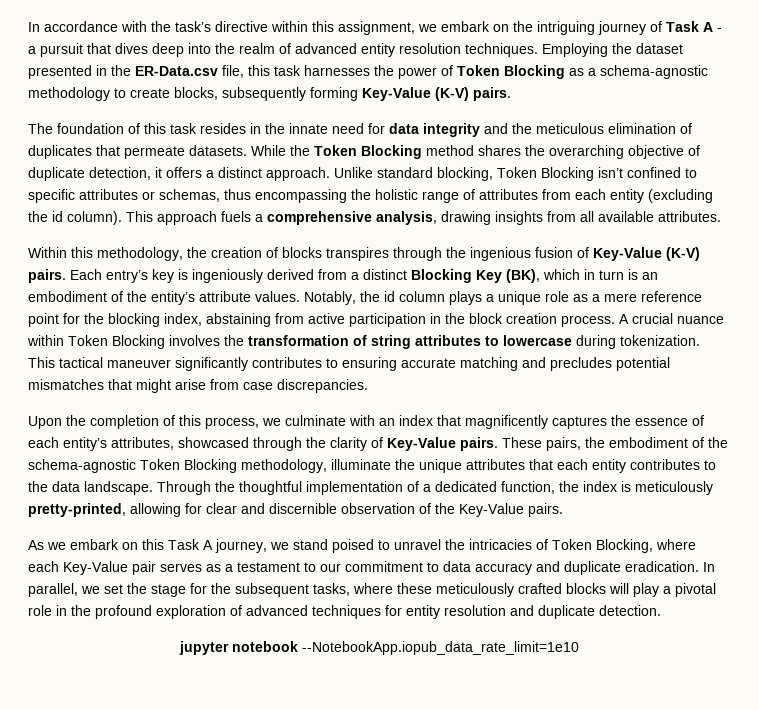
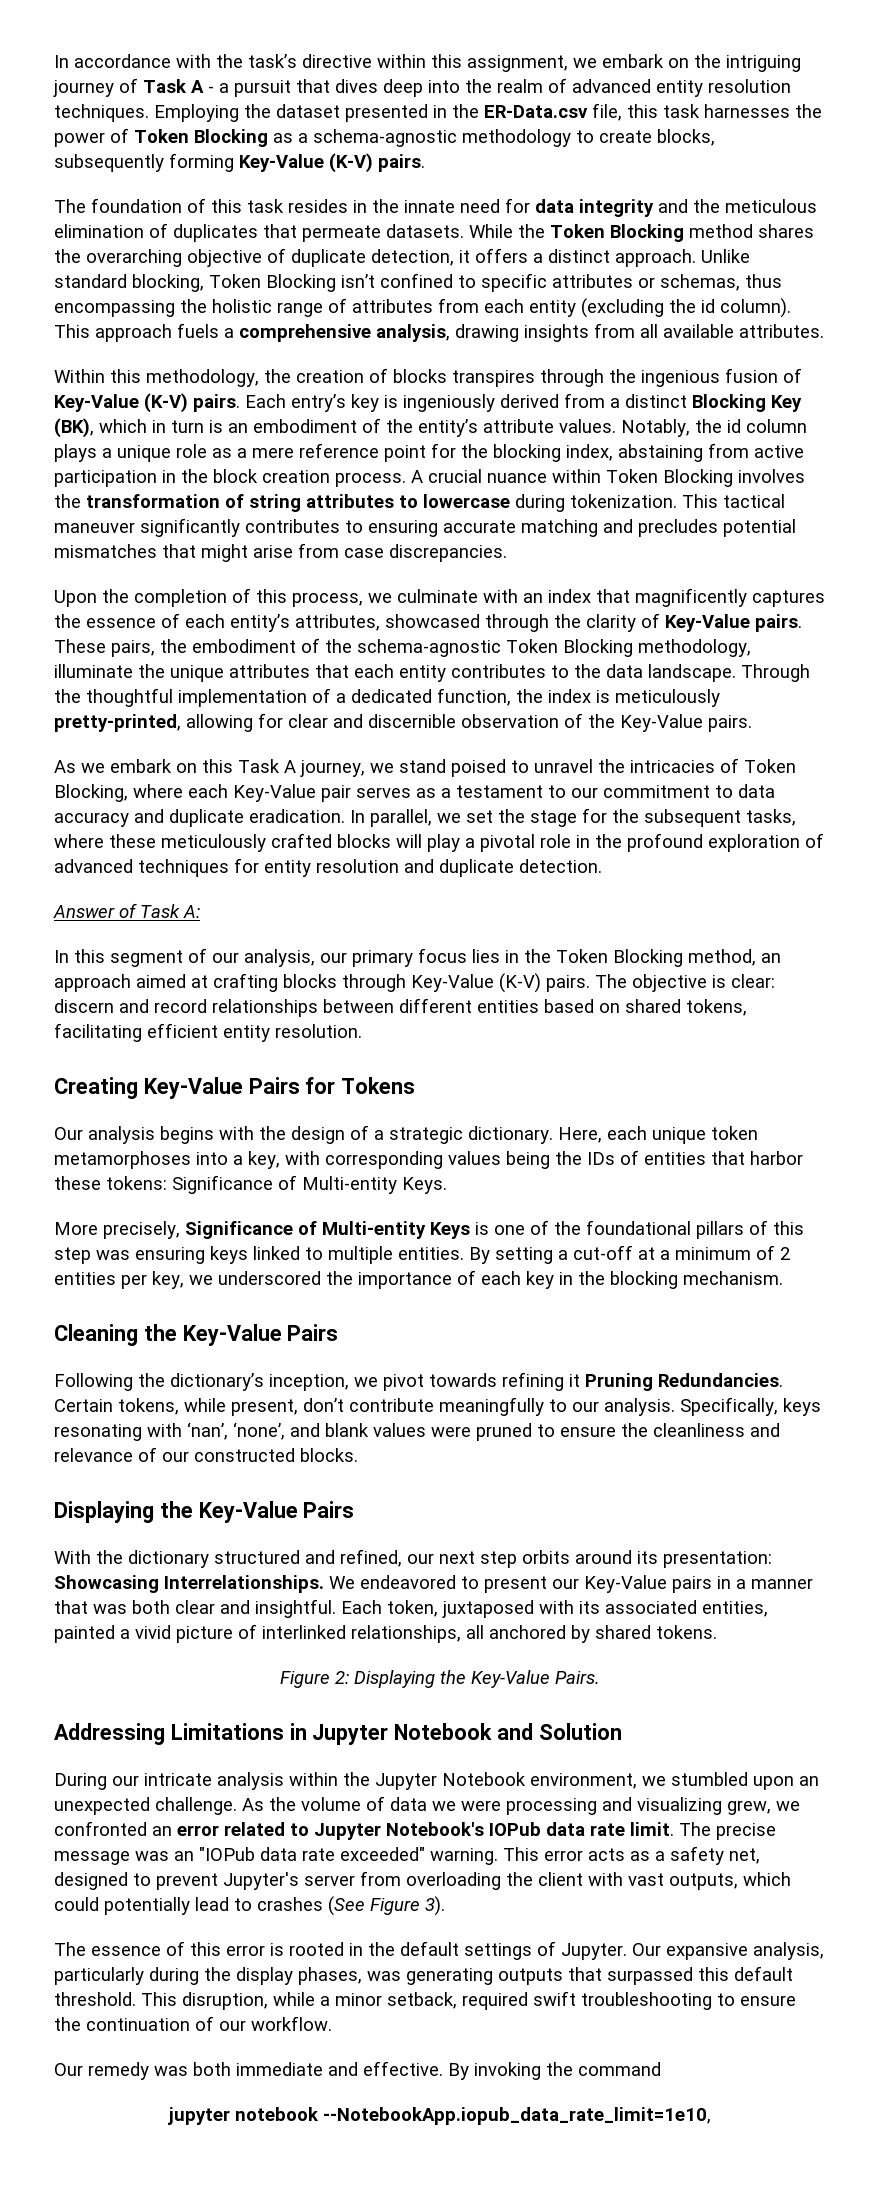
(661, 610) none -> [53,903,200,918] [54,948,781,967] [54,973,775,993] [54,998,747,1017] [54,1023,362,1042] [54,1077,416,1099] [54,1125,758,1144] [54,1150,803,1169] [54,1175,447,1194] [54,1220,804,1239] [54,1245,790,1264] [54,1270,783,1289] [54,1324,339,1346] [54,1372,783,1391] [54,1397,821,1416] [54,1422,780,1441] [54,1447,358,1462] [54,1501,355,1523] [54,1549,772,1568] [54,1575,813,1593] [54,1599,768,1618] [54,1624,717,1643] [279,1670,600,1688] [54,1723,622,1745] [54,1772,819,1790] [54,1796,800,1815] [54,1821,776,1840] [54,1846,760,1865] [54,1871,791,1890] [54,1896,445,1916] [54,1941,824,1960] [54,1966,793,1985] [54,1991,796,2010] [54,2016,332,2031] [54,2061,661,2080] // Answer of Task A: // In this segment of our analysis, our primary focus lies in the Token Blocking method, an approach aimed at crafting blocks through Key-Value (K-V) pairs. The objective is clear: discern and record relationships between different entities based on shared tokens, facilitating efficient entity resolution. // Creating Key-Value Pairs for Tokens // Our analysis begins with the design of a strategic dictionary. Here, each unique token metamorphoses into a key, with corresponding values being the IDs of entities that harbor these tokens: Significance of Multi-entity Keys. // More precisely, Significance of Multi-entity Keys is one of the foundational pillars of this step was ensuring keys linked to multiple entities. By setting a cut-off at a minimum of 2 entities per key, we underscored the importance of each key in the blocking mechanism. // Cleaning the Key-Value Pairs // Following the dictionary’s inception, we pivot towards refining it Pruning Redundancies. Certain tokens, while present, don’t contribute meaningfully to our analysis. Specifically, keys resonating with ‘nan’, ‘none’, and blank values were pruned to ensure the cleanliness and relevance of our constructed blocks. // Displaying the Key-Value Pairs // With the dictionary structured and refined, our next step orbits around its presentation: Showcasing Interrelationships. We endeavored to present our Key-Value pairs in a manner that was both clear and insightful. Each token, juxtaposed with its associated entities, painted a vivid picture of interlinked relationships, all anchored by shared tokens. // Figure 2: Displaying the Key-Value Pairs. // Addressing Limitations in Jupyter Notebook and Solution // During our intricate analysis within the Jupyter Notebook environment, we stumbled upon an unexpected challenge. As the volume of data we were processing and visualizing grew, we confronted an error related to Jupyter Notebook's IOPub data rate limit. The precise message was an "IOPub data rate exceeded" warning. This error acts as a safety net, designed to prevent Jupyter's server from overloading the client with vast outputs, which could potentially lead to crashes (See Figure 3). // The essence of this error is rooted in the default settings of Jupyter. Our expansive analysis, particularly during the display phases, was generating outputs that surpassed this default threshold. This disruption, while a minor setback, required swift troubleshooting to ensure the continuation of our workflow. // Our remedy was both immediate and effective. By invoking the command
[301,641,579,655] --NotebookApp.iopub_data_rate_limit=1e10 -> [322,2107,711,2125] --NotebookApp.iopub_data_rate_limit=1e10,

